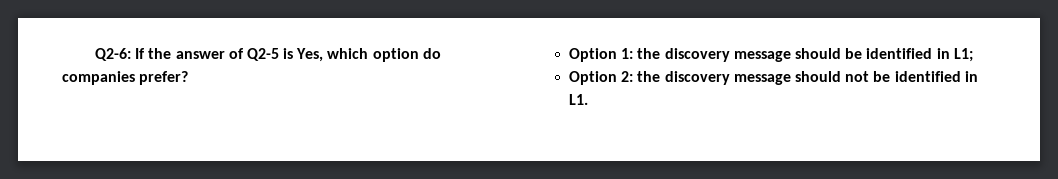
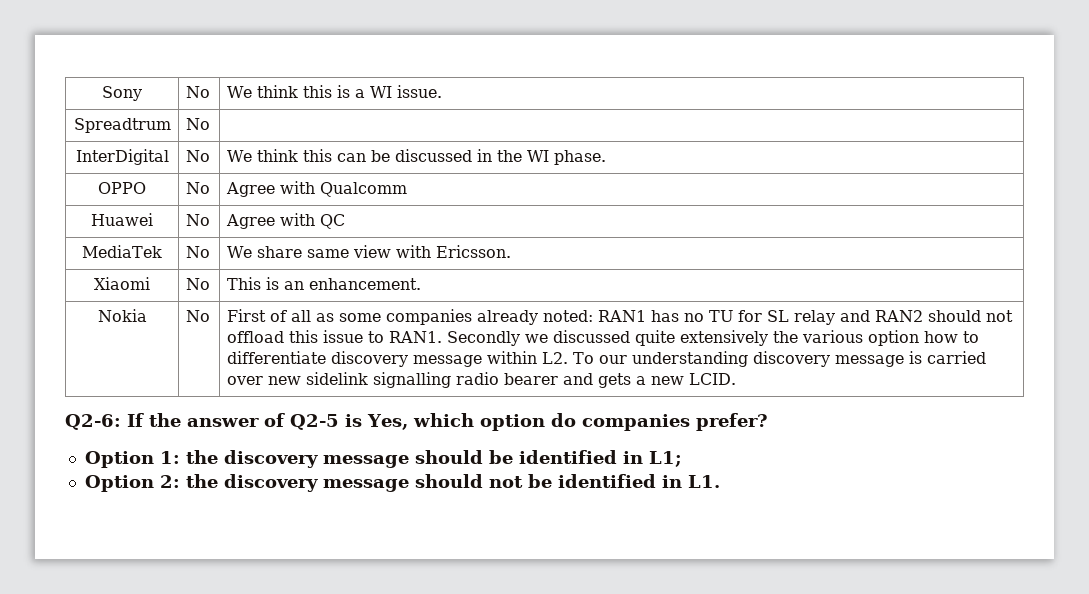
(95, 54) none -> [102,86,142,101] [185,86,210,98] [226,85,442,98] [73,118,171,133] [185,118,210,130] [75,149,169,165] [185,150,210,162] [226,149,606,165] [98,182,146,194] [185,182,210,194] [225,181,407,197] [91,213,153,226] [185,214,210,226] [225,213,345,229] [82,245,163,258] [185,246,210,258] [226,245,511,258] [94,277,150,290] [185,278,210,290] [226,277,421,290] [97,309,147,322] [185,310,210,322] [226,309,1013,325] [226,330,979,346] [226,351,986,367] [226,372,736,388] Sony | No | We think this is a WI issue. // Spreadtrum | No | // InterDigital | No | We think this can be discussed in the WI phase. // OPPO | No | Agree with Qualcomm // Huawei | No | Agree with QC // MediaTek | No | We share same view with Ericsson. // Xiaomi | No | This is an enhancement. // Nokia | No | First of all as some companies already noted: RAN1 has no TU for SL relay and RAN2 should not offload this issue to RAN1. Secondly we discussed quite extensively the various option how to differentiate discovery message within L2. To our understanding discovery message is carried over new sidelink signalling radio bearer and gets a new LCID. //

